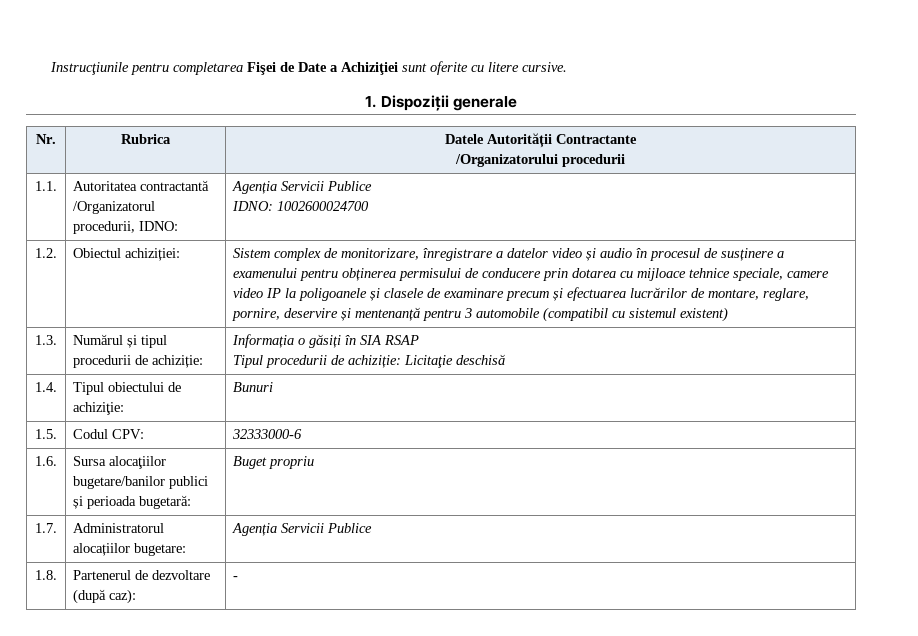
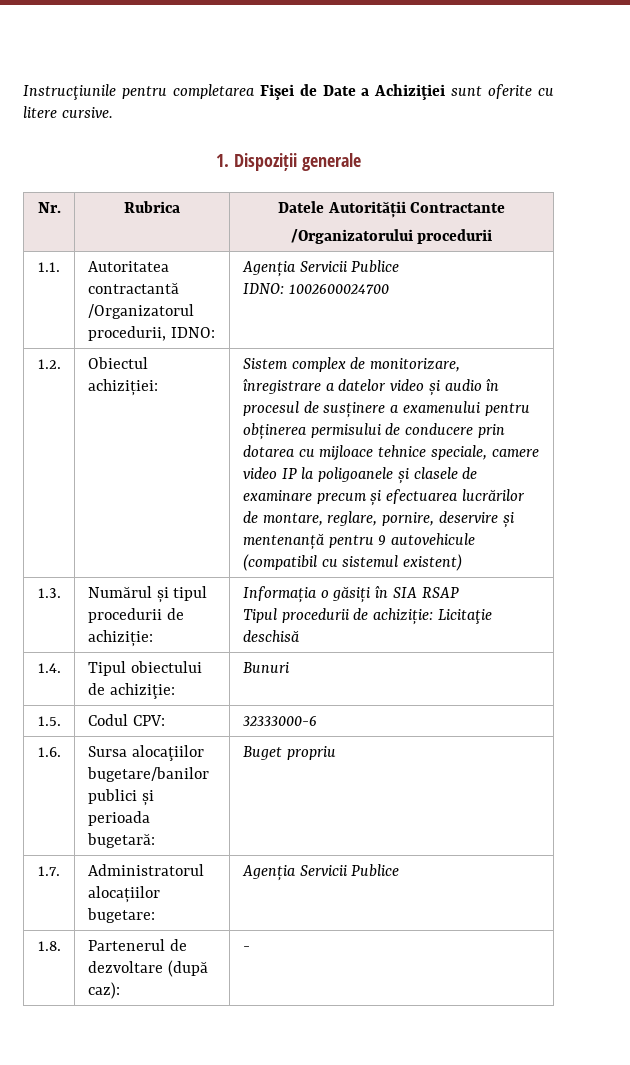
[464,308,541,318] 3 automobile -> [378,533,476,545] 9 autovehicule

